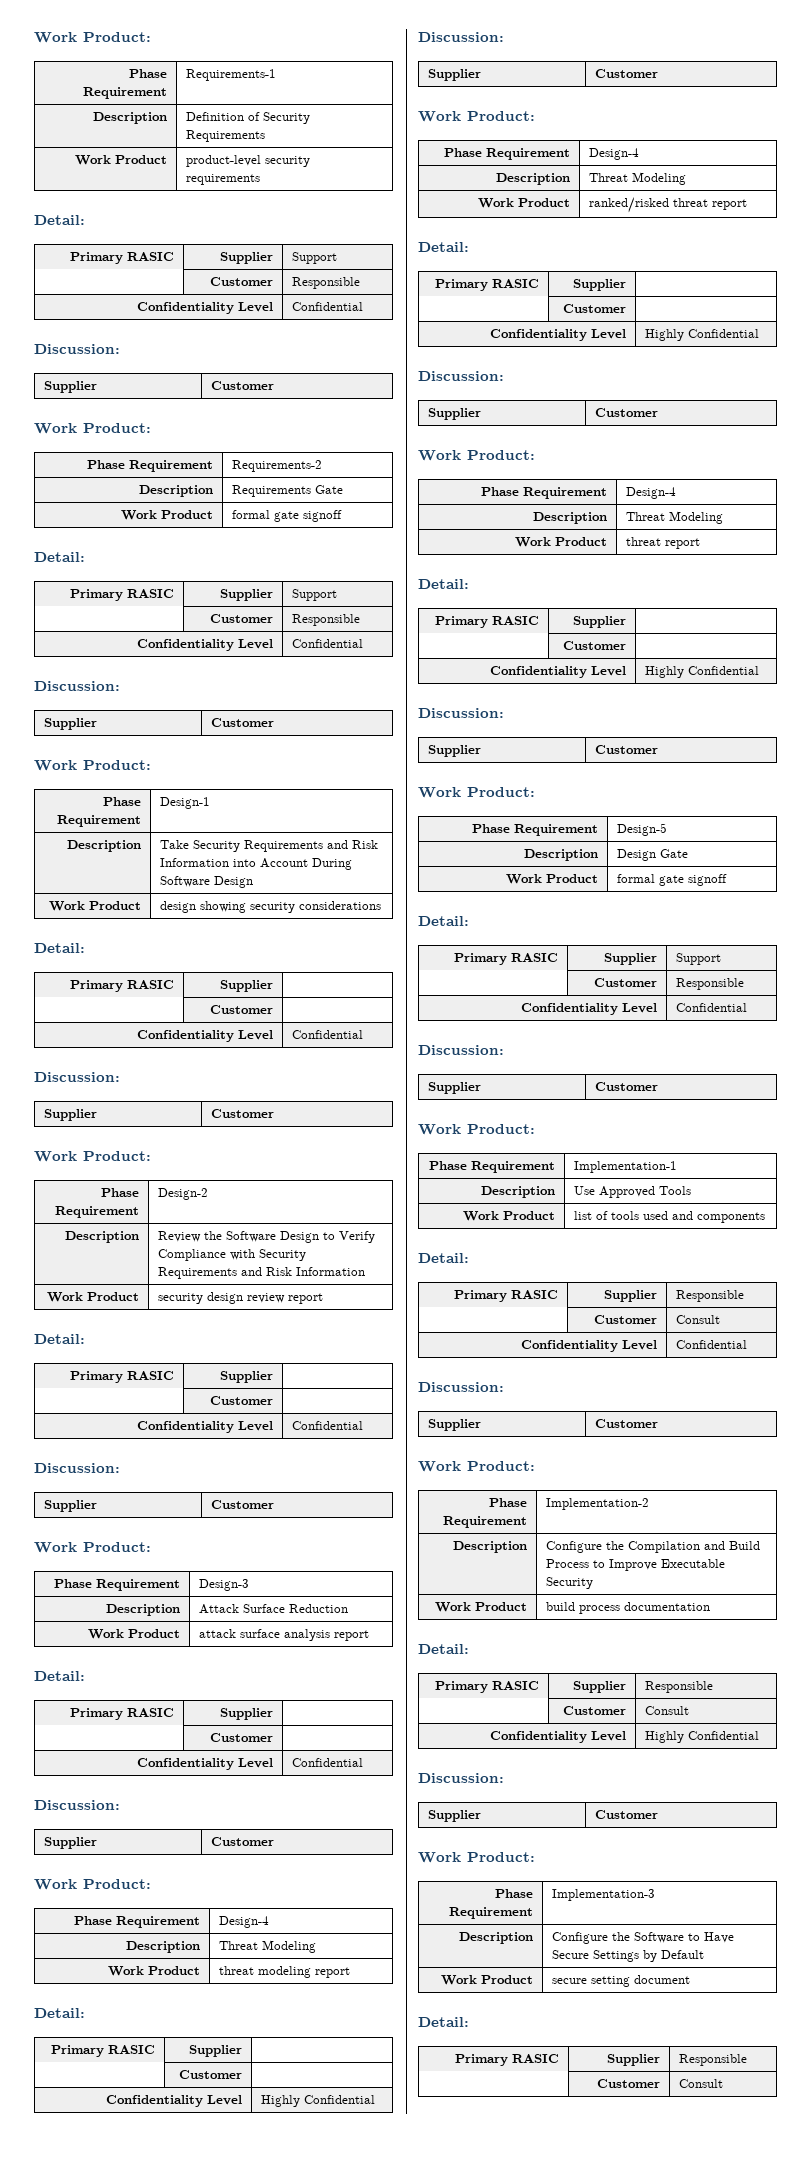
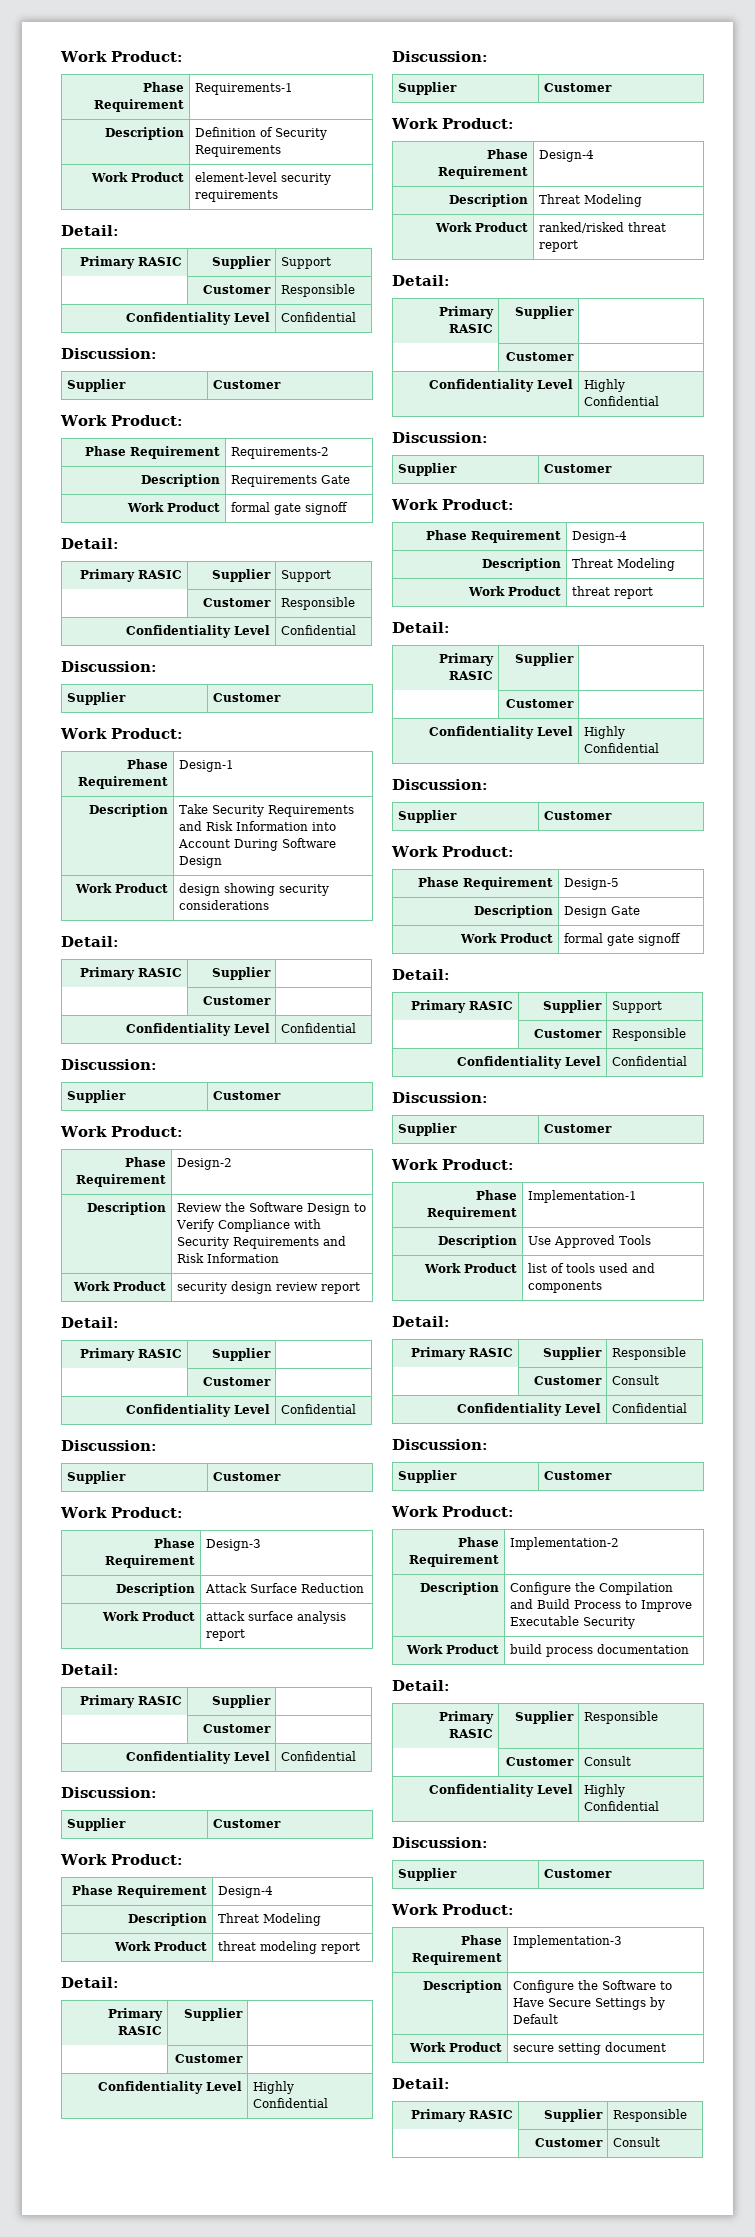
[185,155,261,167] product-level -> [195,172,278,182] element-level

